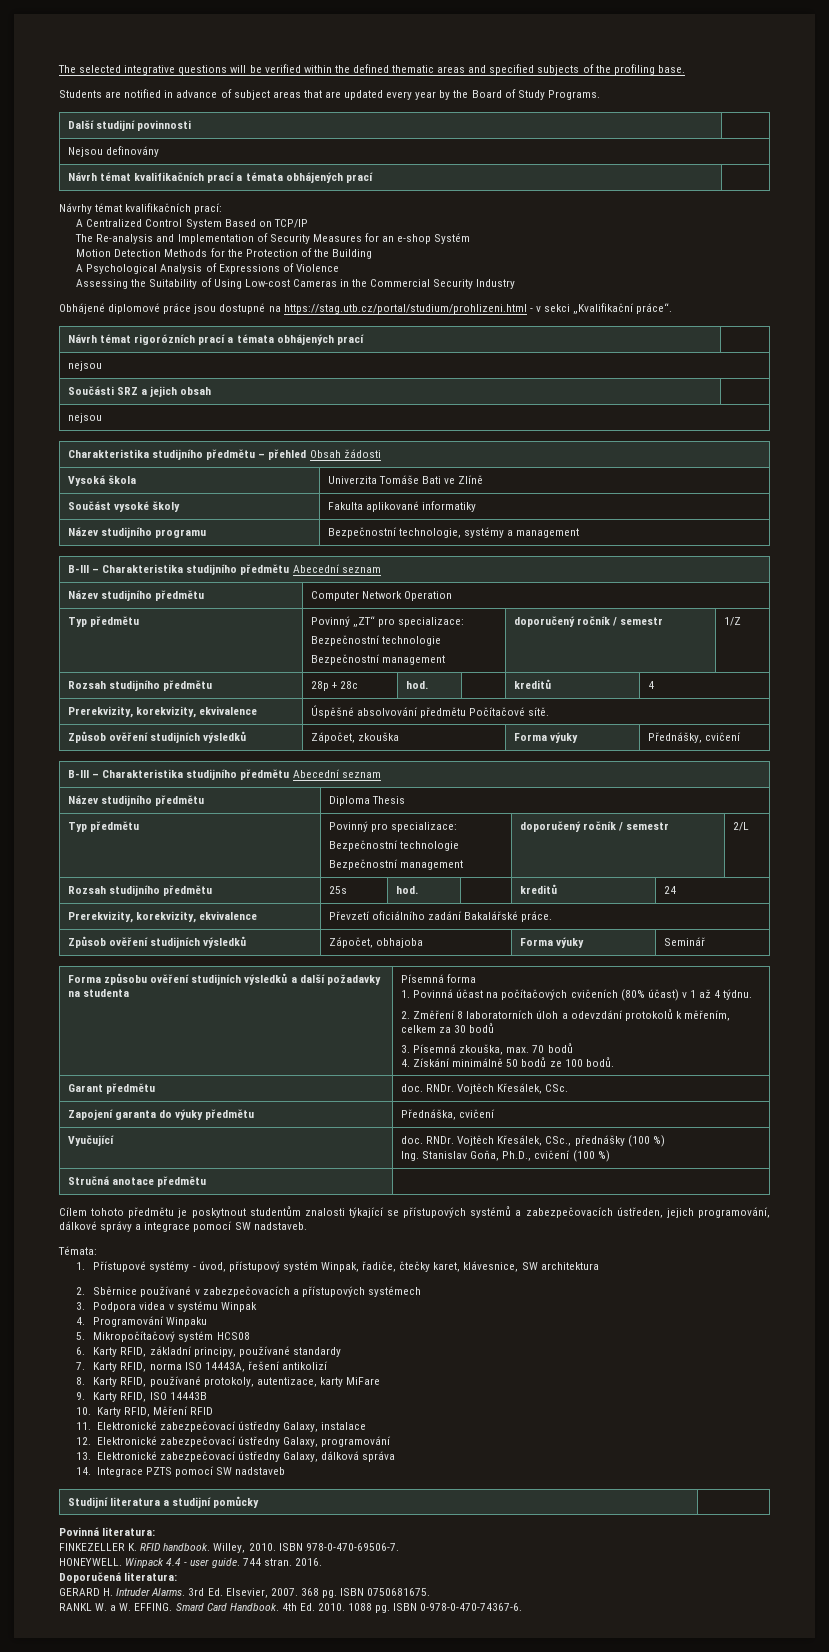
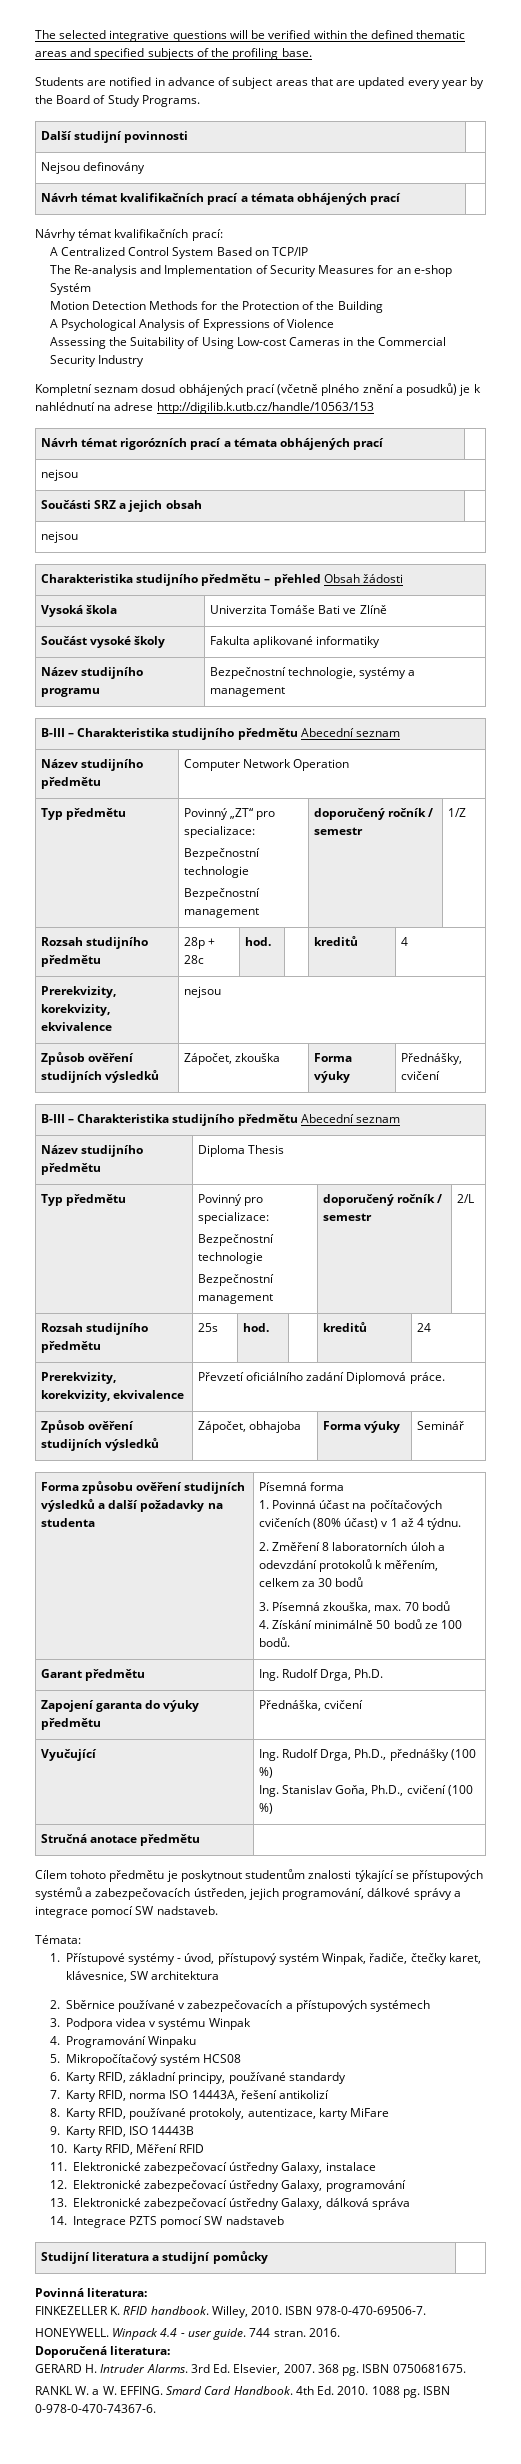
[59,303,673,314] Obhájené diplomové práce jsou dostupné na https://stag.utb.cz/portal/studium/prohlizeni.html - v sekci „Kvalifikační práce“. -> [35,383,481,396] [35,402,374,414] Kompletní seznam dosud obhájených prací (včetně plného znění a posudků) je k nahlédnutí na adrese http://digilib.k.utb.cz/handle/10563/153
[310,705,550,718] Úspěšné absolvování předmětu Počítačové sítě. -> [183,986,221,998] nejsou
[464,911,519,920] Bakalářské -> [346,1372,407,1384] Diplomová
[400,1083,569,1094] doc. RNDr. Vojtěch Křesálek, CSc. -> [258,1669,384,1681] Ing. Rudolf Drga, Ph.D.
[400,1135,572,1146] doc. RNDr. Vojtěch Křesálek, CSc., -> [258,1749,387,1761] Ing. Rudolf Drga, Ph.D.,

